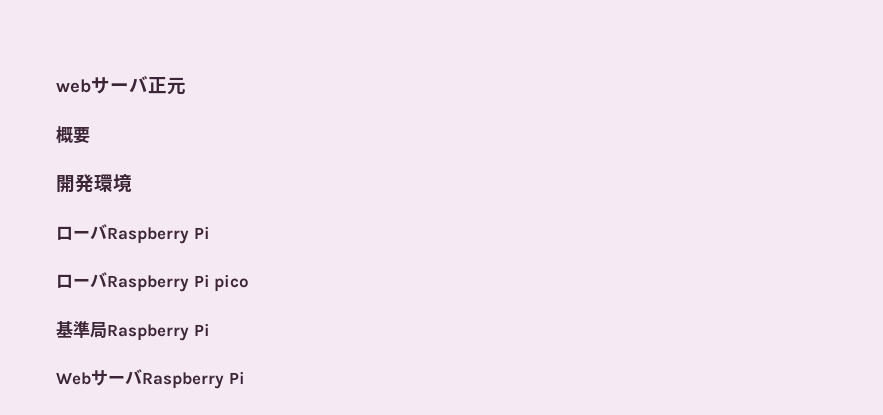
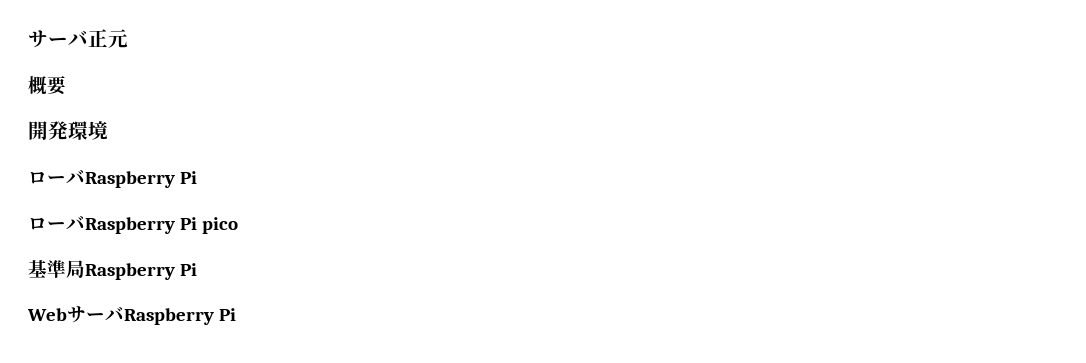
[56,79,91,93] web -> (28, 39) none

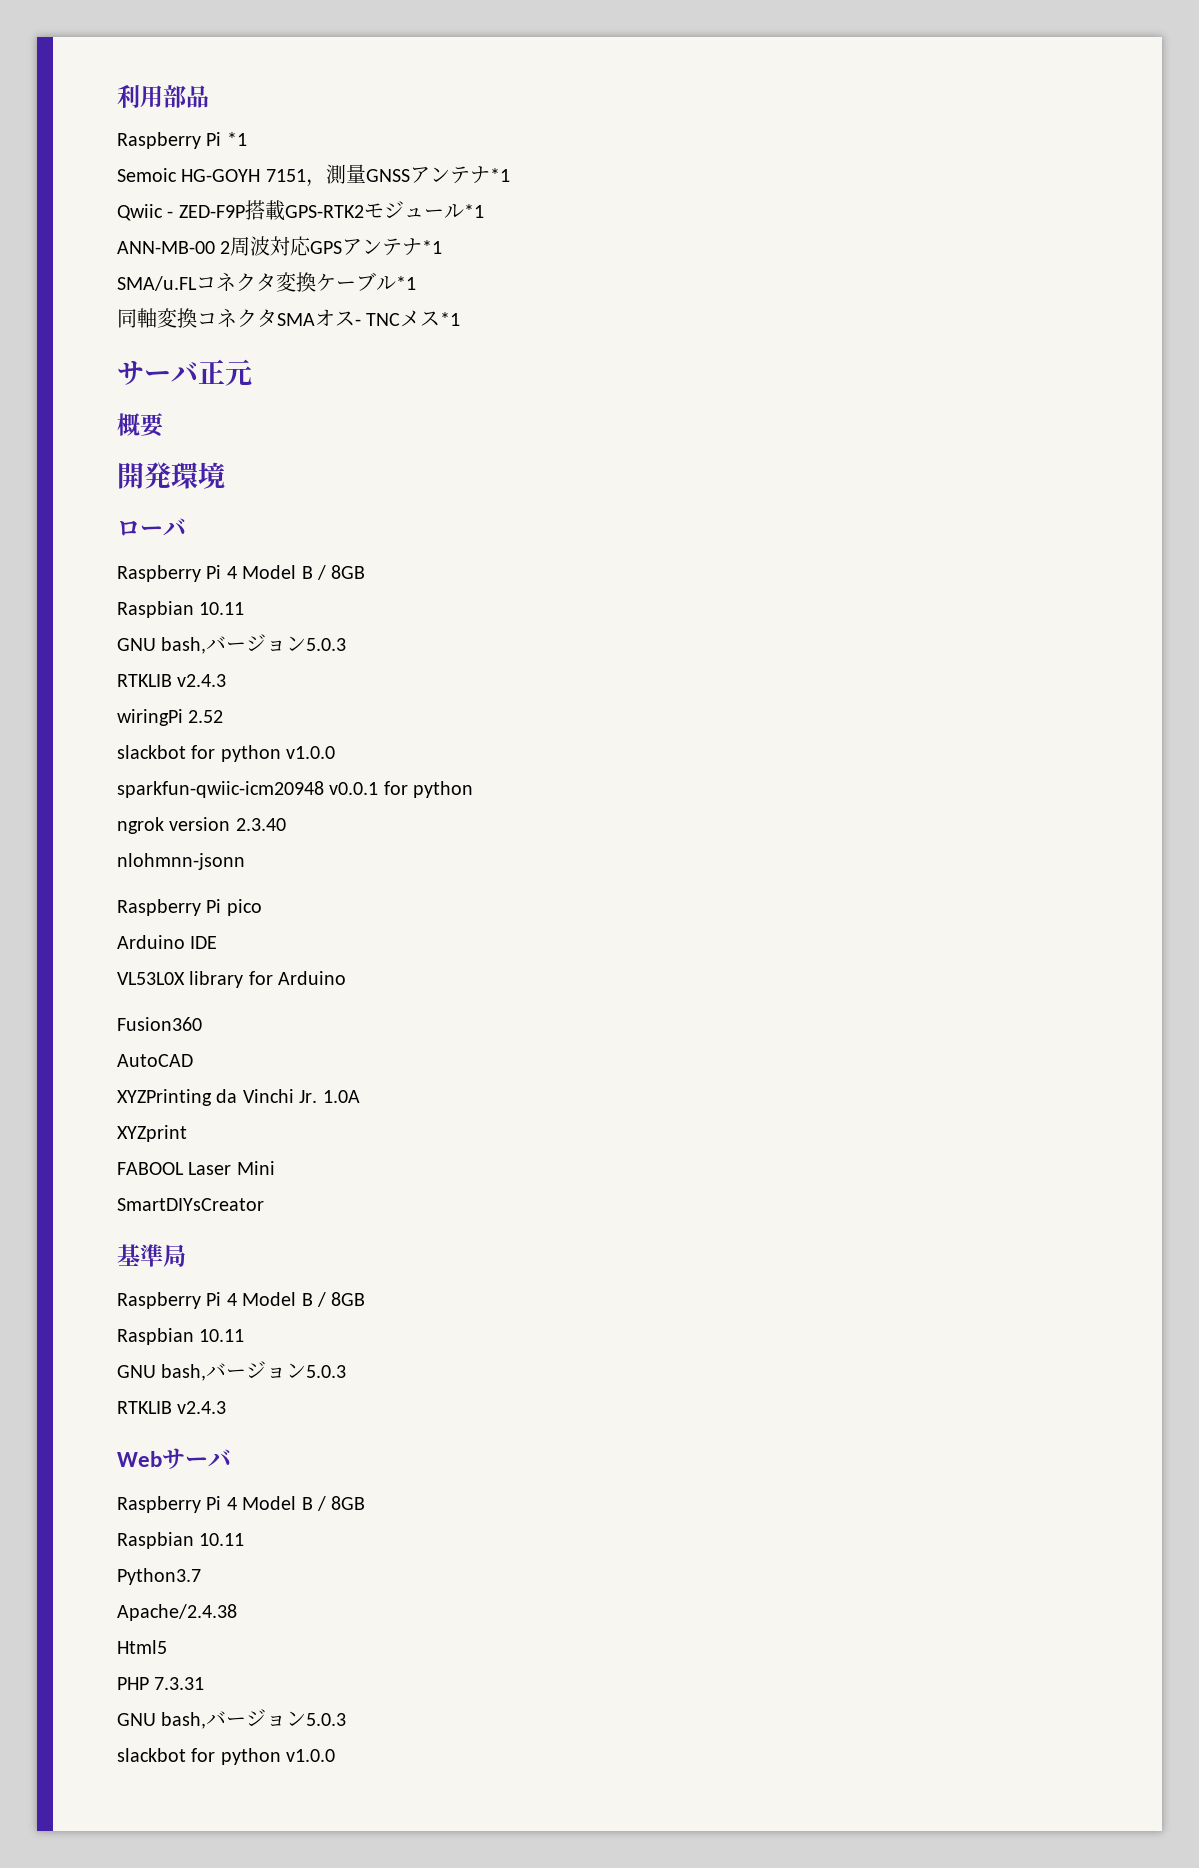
(28, 39) none -> [117,84,209,109] [117,132,247,149] [117,164,510,187] [117,200,484,221] [117,236,443,256] [117,272,416,292] [117,308,461,328] 利用部品 // Raspberry Pi *1 // Semoic HG-GOYH 7151，測量GNSSアンテナ*1 // Qwiic - ZED-F9P搭載GPS-RTK2モジュール*1 // ANN-MB-00 2周波対応GPSアンテナ*1 // SMA/u.FLコネクタ変換ケーブル*1 // 同軸変換コネクタSMAオス- TNCメス*1 //
[85,171,197,188] [28,215,238,234] Raspberry Pi // ローバRaspberry Pi pico -> [117,565,366,582] [117,601,245,618] [117,634,347,654] [117,674,227,687] [117,709,224,726] [117,745,336,762] [117,781,474,798] [117,817,286,834] [117,853,245,870] [117,899,262,916] [117,935,218,949] [117,971,347,988] [117,1017,202,1031] [117,1054,193,1067] [117,1089,360,1106] [117,1125,187,1142] [117,1161,275,1175] [117,1198,264,1211] // Raspberry Pi 4 Model B / 8GB // Raspbian 10.11 // GNU bash,バージョン5.0.3 // RTKLIB v2.4.3 // wiringPi 2.52 // slackbot for python v1.0.0 // sparkfun-qwiic-icm20948 v0.0.1 for python // ngrok version 2.3.40 // nlohmnn-jsonn // Raspberry Pi pico // Arduino IDE // VL53L0X library for Arduino // Fusion360 // AutoCAD // XYZPrinting da Vinchi Jr. 1.0A // XYZprint // FABOOL Laser Mini // SmartDIYsCreator
[85,263,197,280] Raspberry Pi -> [117,1292,366,1309] [117,1328,245,1345] [117,1361,347,1381] [117,1401,227,1414] // Raspberry Pi 4 Model B / 8GB // Raspbian 10.11 // GNU bash,バージョン5.0.3 // RTKLIB v2.4.3
[124,308,236,325] Raspberry Pi -> [117,1496,366,1513] [117,1532,245,1549] [117,1568,201,1585] [117,1604,237,1621] [117,1640,167,1654] [117,1677,205,1690] [117,1709,347,1729] [117,1748,336,1765] // Raspberry Pi 4 Model B / 8GB // Raspbian 10.11 // Python3.7 // Apache/2.4.38 // Html5 // PHP 7.3.31 // GNU bash,バージョン5.0.3 // slackbot for python v1.0.0

